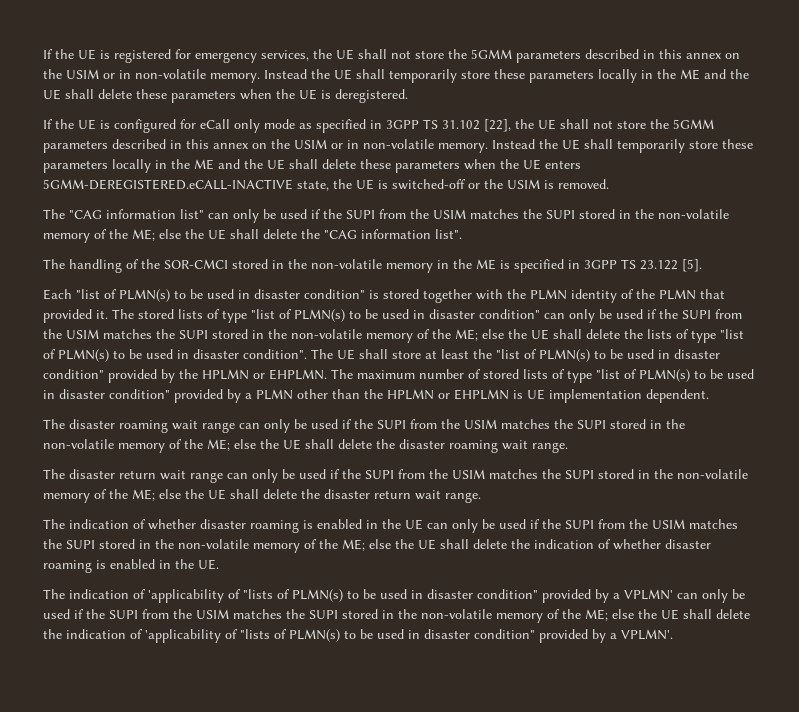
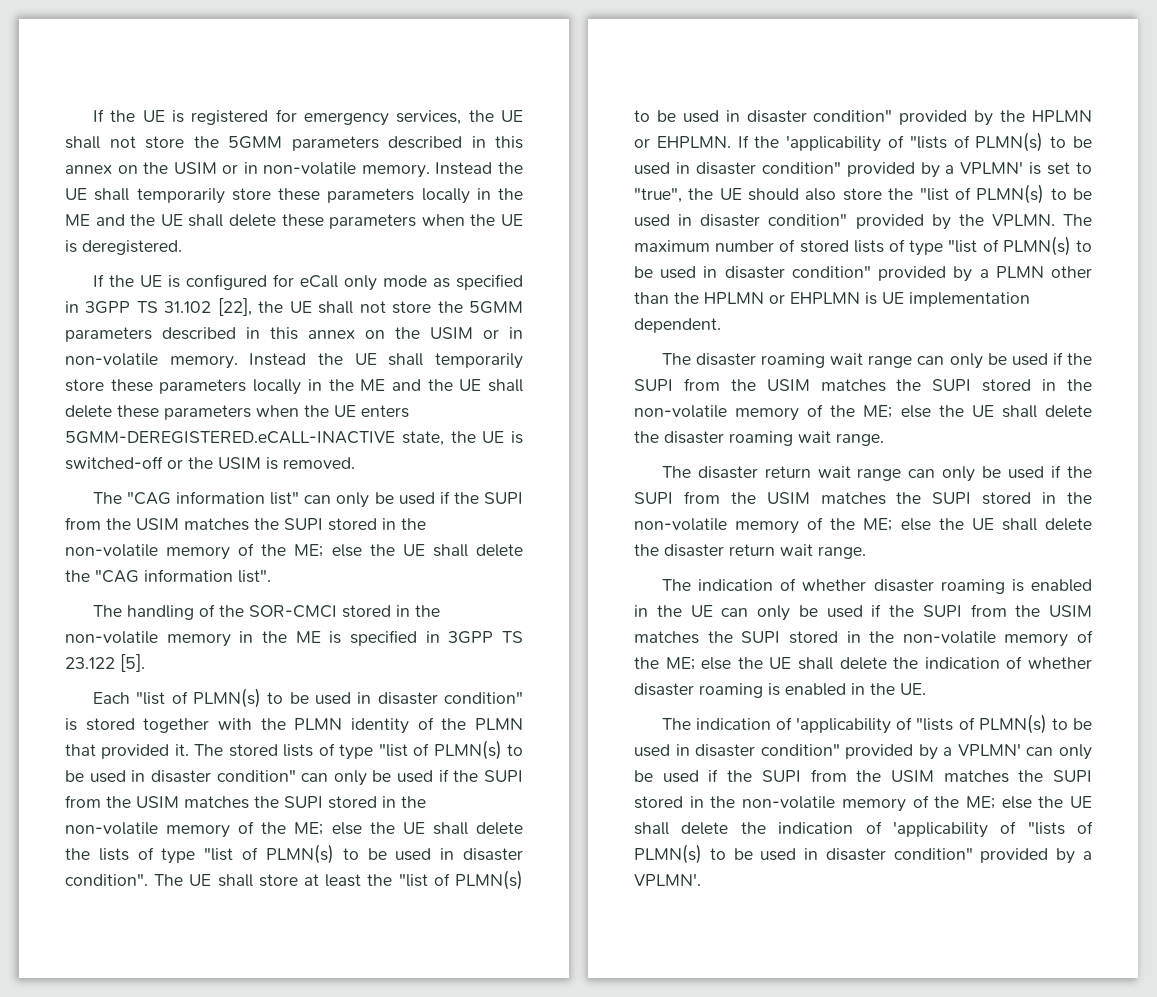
(327, 374) none -> [737,132,1092,152] [634,161,1092,178] [634,184,1092,204] [634,213,1055,230] If the 'applicability of "lists of PLMN(s) to be used in disaster condition" provided by a VPLMN' is set to "true", the UE should also store the "list of PLMN(s) to be used in disaster condition" provided by the VPLMN.

